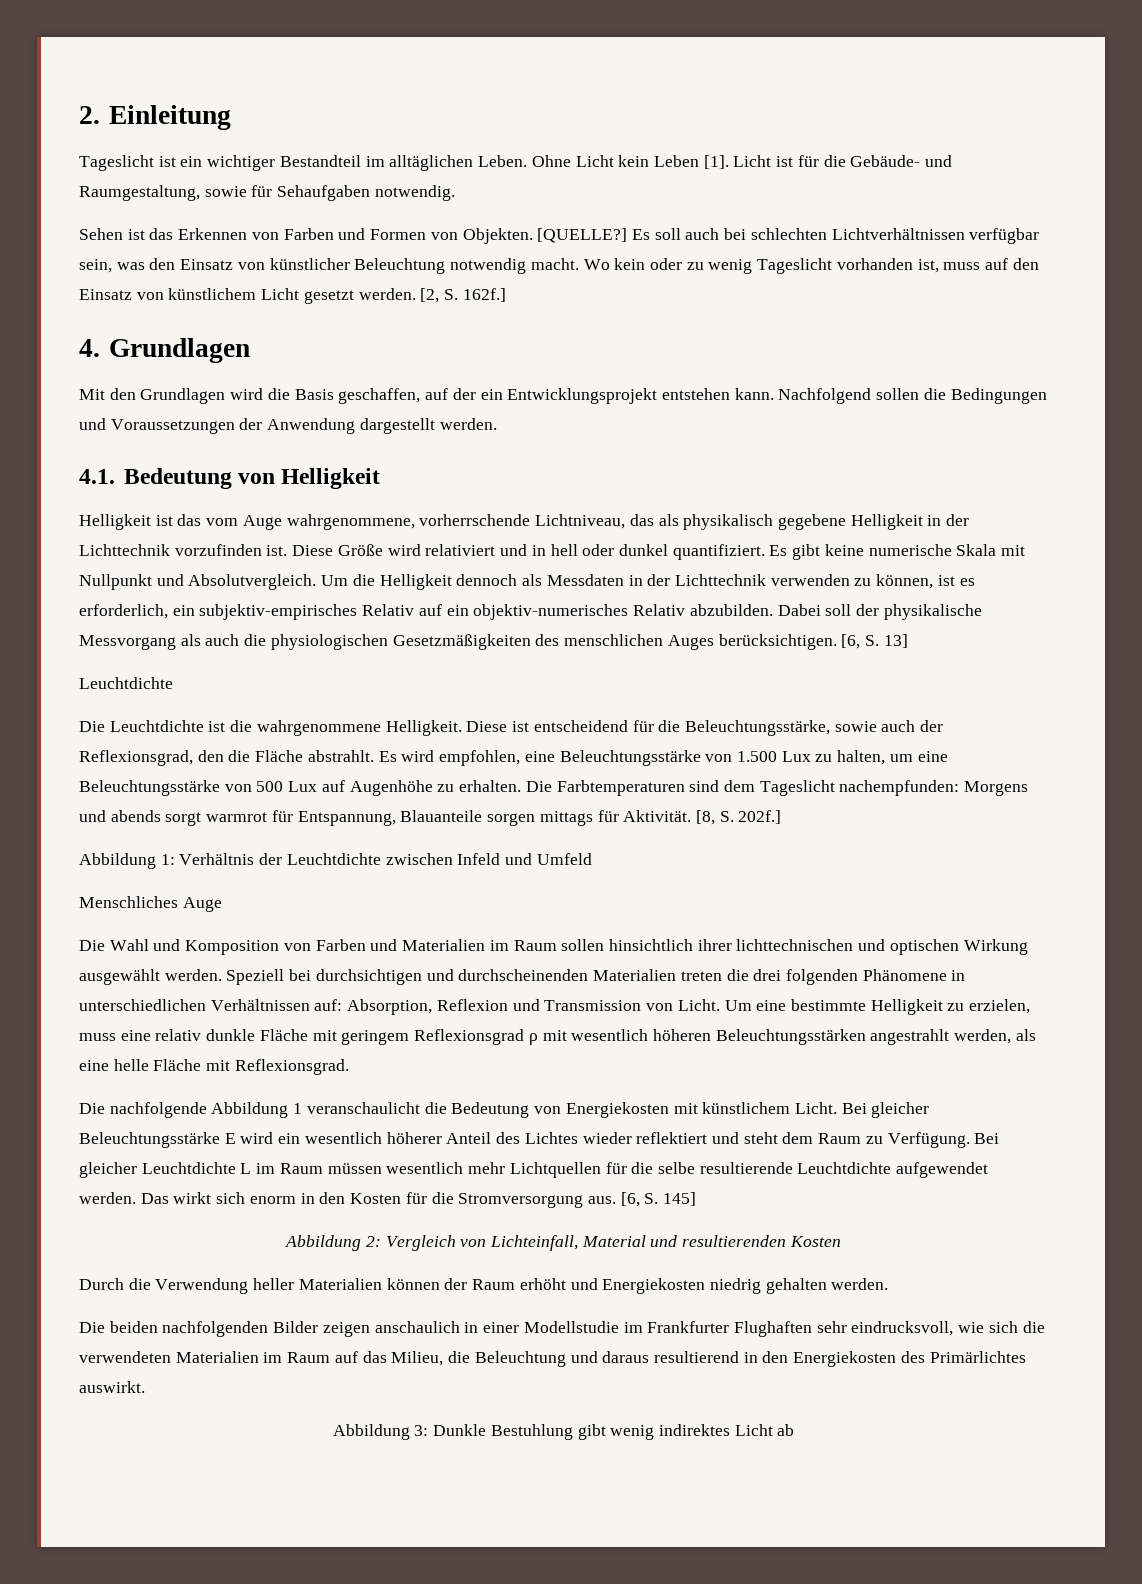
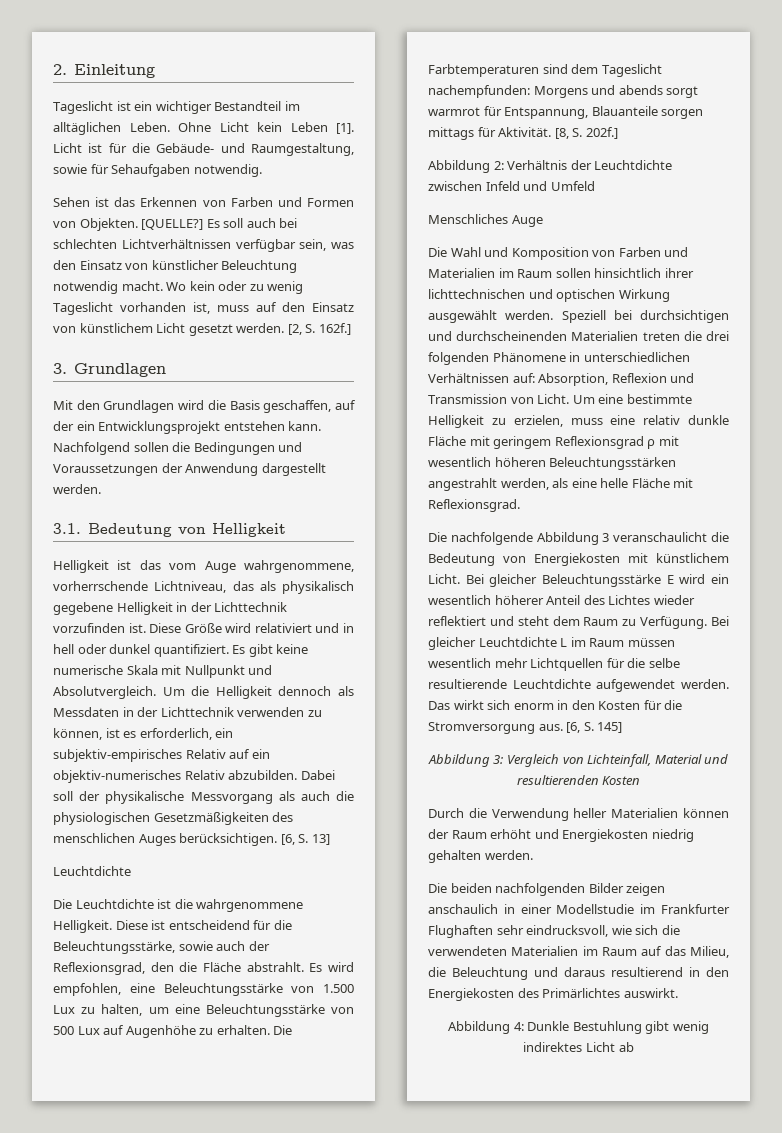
[79,339,100,357] 4. -> [53,363,67,374] 3.
[79,469,115,484] 4.1. -> [53,523,81,534] 3.1.
[160,854,175,865] 1: -> [493,161,504,170] 2:
[293,1103,303,1114] 1 -> [602,533,610,542] 3
[365,1236,381,1247] 2: -> [493,755,504,764] 3:
[414,1425,429,1436] 3: -> [513,1022,524,1031] 4:

